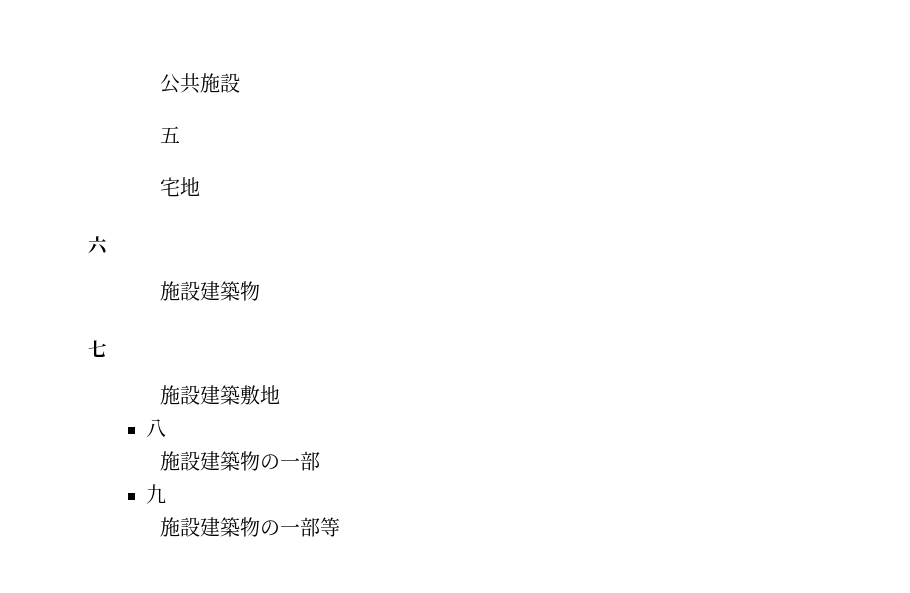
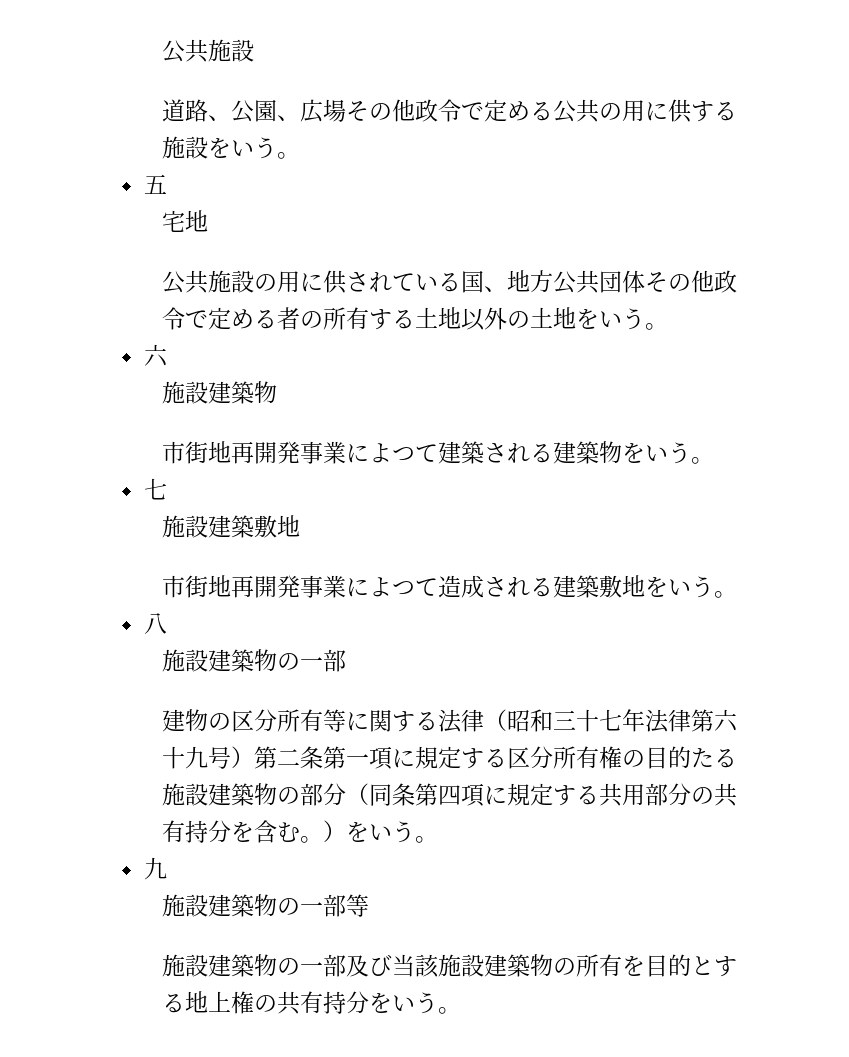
[160,126,181,143] [160,177,201,197] [88,236,108,255] [160,281,261,301] [88,340,107,357] [160,385,281,405] 五 // 宅地 // 六 // 施設建築物 // 七 // 施設建築敷地 -> [161,99,737,123] [161,136,300,159] [144,174,168,194] [161,210,208,232] [161,270,737,294] [161,307,668,331] [144,344,169,367] [161,381,277,404] [161,441,714,464] [144,478,168,500] [161,515,300,538] [161,575,737,598] 道路、公園、広場その他政令で定める公共の用に供する施設をいう。 // 五 // 宅地 // 公共施設の用に供されている国、地方公共団体その他政令で定める者の所有する土地以外の土地をいう。 // 六 // 施設建築物 // 市街地再開発事業によつて建築される建築物をいう。 // 七 // 施設建築敷地 // 市街地再開発事業によつて造成される建築敷地をいう。
(321, 461) none -> [161,709,738,733] [161,746,737,770] [161,783,737,807] [161,820,438,843] // 建物の区分所有等に関する法律（昭和三十七年法律第六十九号）第二条第一項に規定する区分所有権の目的たる施設建築物の部分（同条第四項に規定する共用部分の共有持分を含む。）をいう。
(341, 527) none -> [161,954,737,978] [161,991,461,1015] // 施設建築物の一部及び当該施設建築物の所有を目的とする地上権の共有持分をいう。

